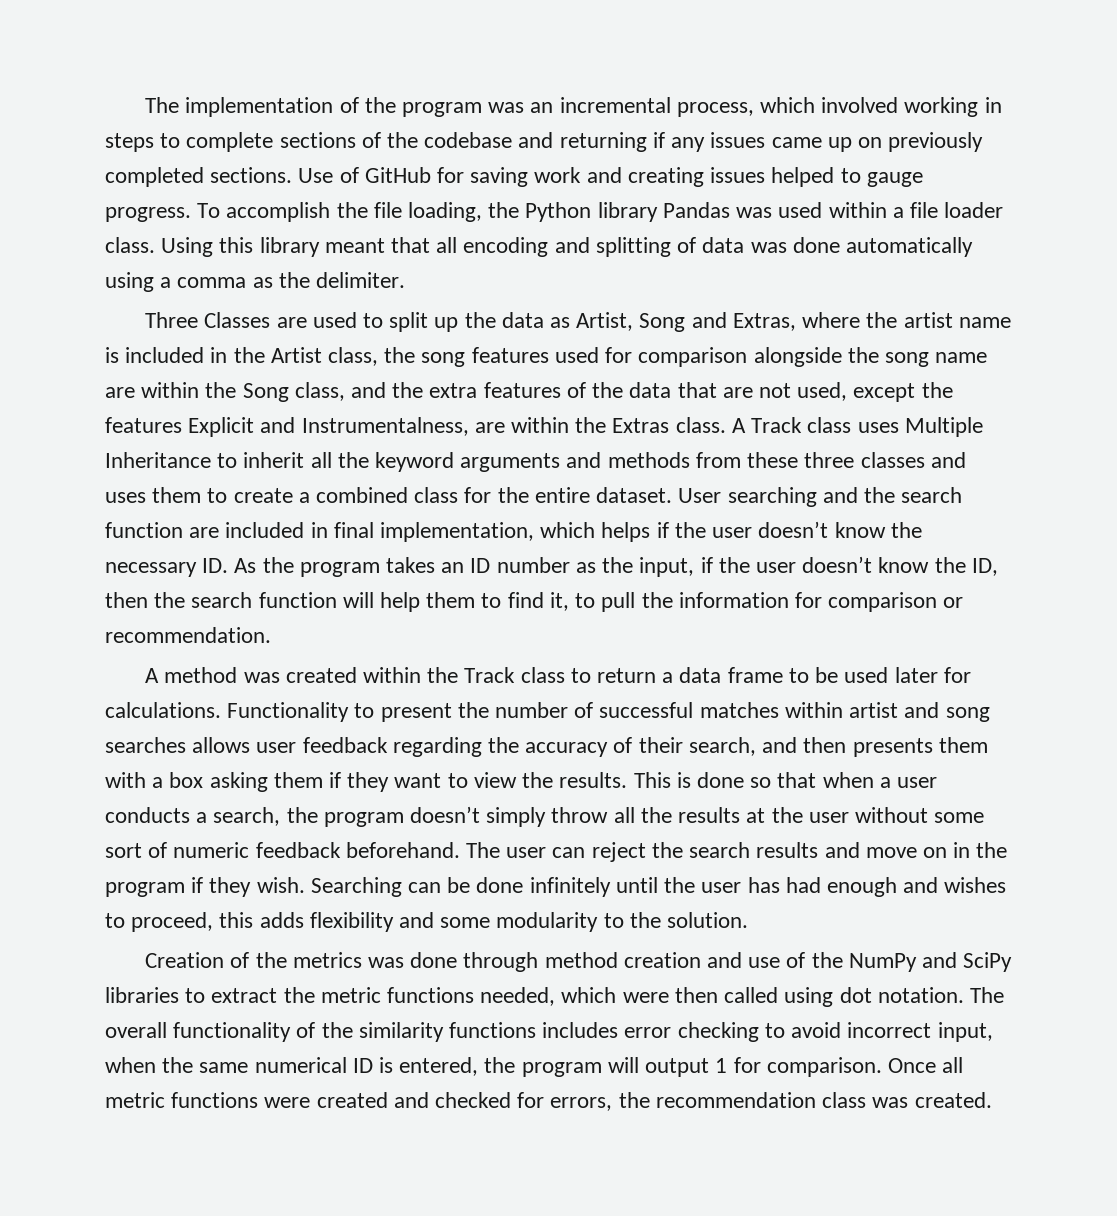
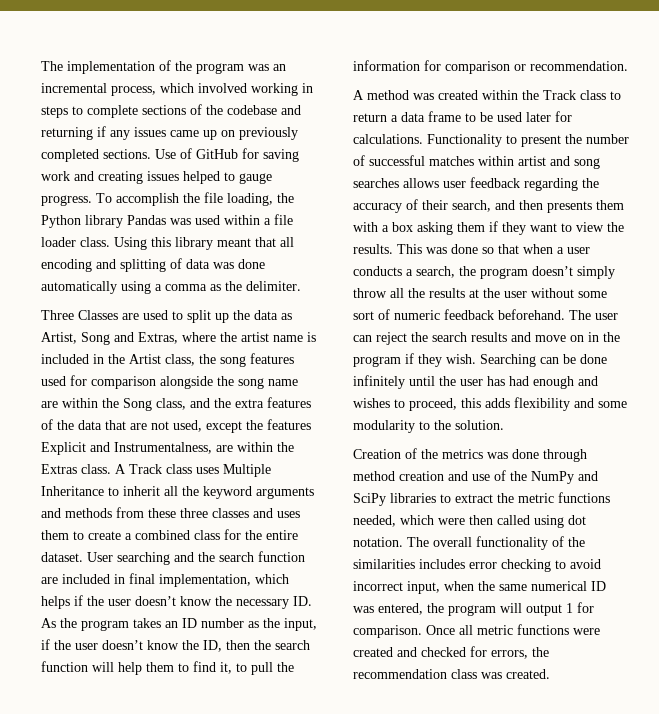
[676,772,691,788] is -> [426,247,447,254] was
[358,1022,537,1042] similarity functions -> [353,559,415,569] similarities
[379,1057,394,1073] is -> [353,606,374,613] was

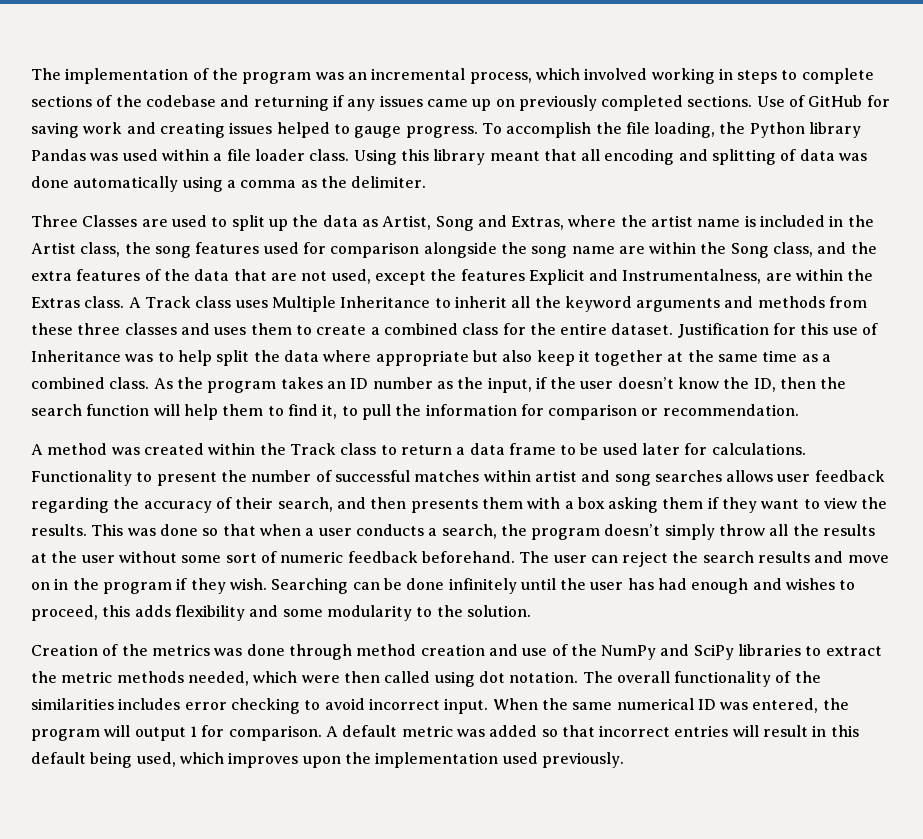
[87,551,305,565] [41,573,289,587] [41,595,312,609] User searching and the search function are included in final implementation, which helps if the user doesn’t know the necessary ID. -> [677,323,879,338] [31,350,832,366] [31,377,150,389] Justification for this use of Inheritance was to help split the data where appropriate but also keep it together at the same time as a combined class.
[558,492,610,503] functions -> [116,671,184,683] methods
[407,581,474,594] input, when -> [444,698,538,714] input. When
[426,624,600,635] [353,646,549,659] [353,669,550,679] Once all metric functions were created and checked for errors, the recommendation class was created. -> [325,725,859,737] [31,752,624,768] A default metric was added so that incorrect entries will result in this default being used, which improves upon the implementation used previously.

